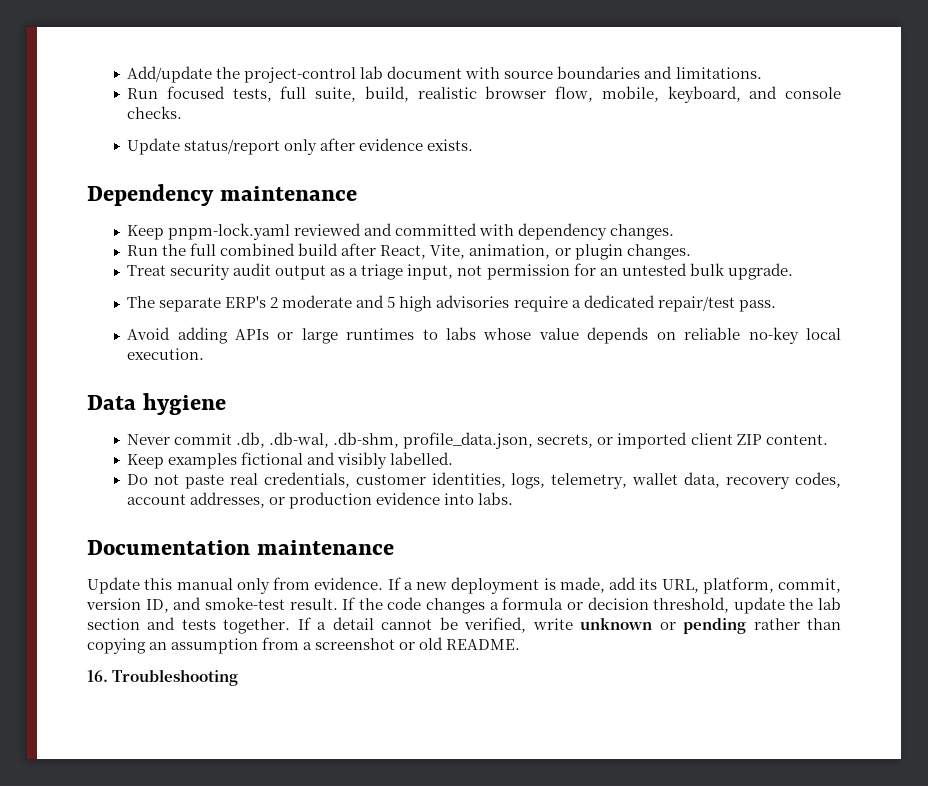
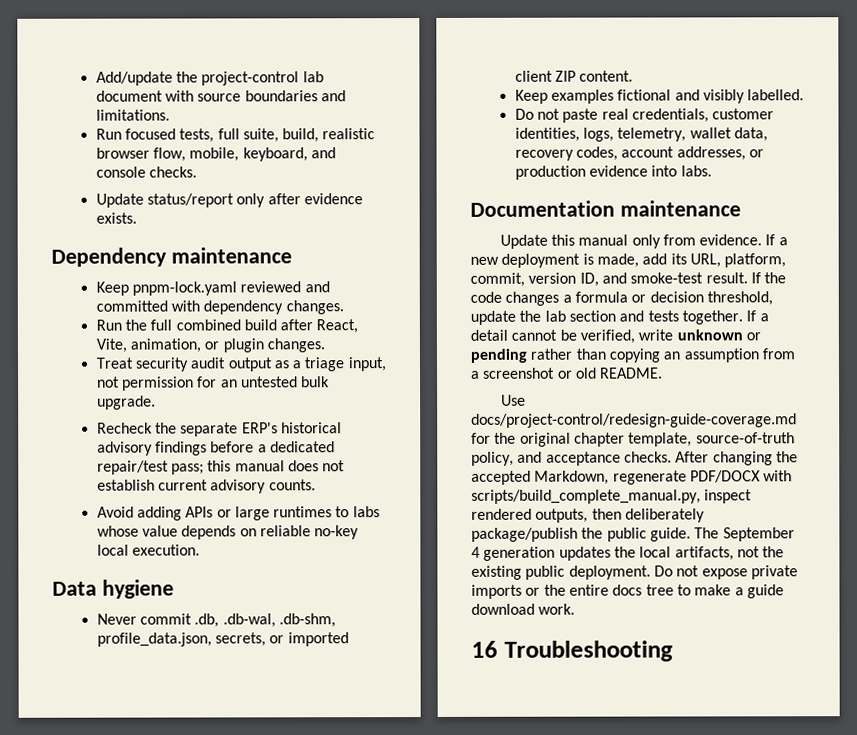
[127,295,776,312] The separate ERP's 2 moderate and 5 high advisories require a dedicated repair/test pass. -> [96,422,342,437] [96,441,335,456] [96,460,346,475] [96,479,316,494] Recheck the separate ERP's historical advisory findings before a dedicated repair/test pass; this manual does not establish current advisory counts.
[87,670,108,682] 16. -> [500,394,526,406] [471,413,797,428] [471,432,795,447] [471,451,798,466] [471,470,793,485] [471,489,753,504] [471,508,705,523] [471,527,795,542] [471,546,785,561] [471,565,798,580] [471,584,784,599] [471,603,576,615] [471,640,498,658] Use docs/project-control/redesign-guide-coverage.md for the original chapter template, source-of-truth policy, and acceptance checks. After changing the accepted Markdown, regenerate PDF/DOCX with scripts/build_complete_manual.py, inspect rendered outputs, then deliberately package/publish the public guide. The September 4 generation updates the local artifacts, not the existing public deployment. Do not expose private imports or the entire docs tree to make a guide download work. // 16

